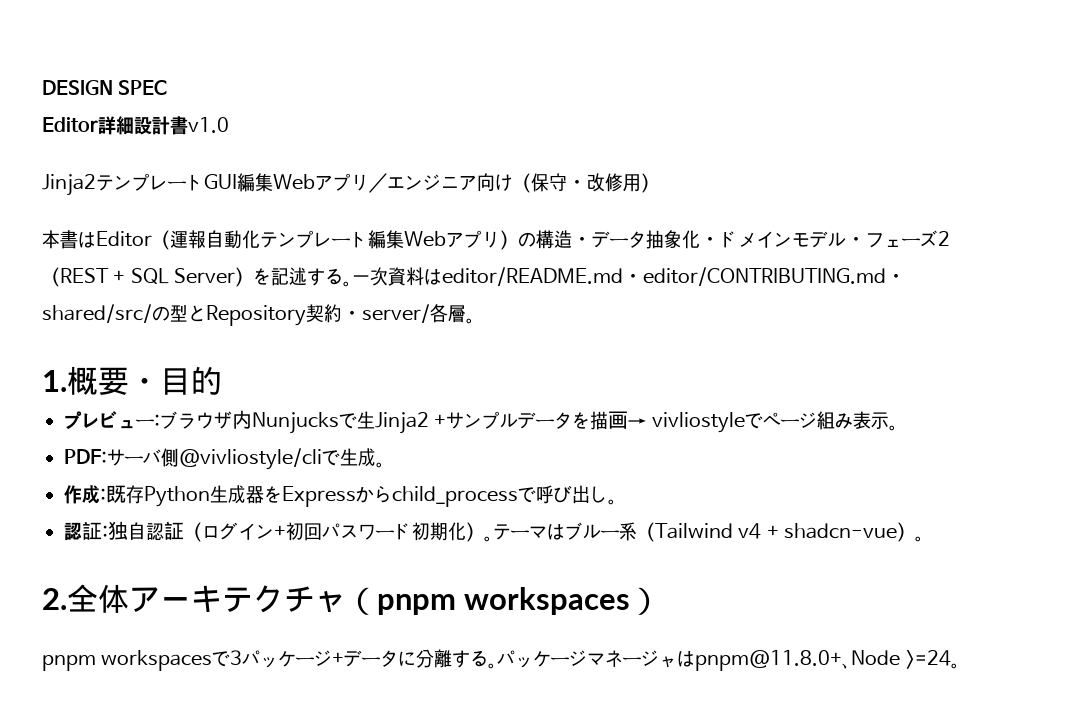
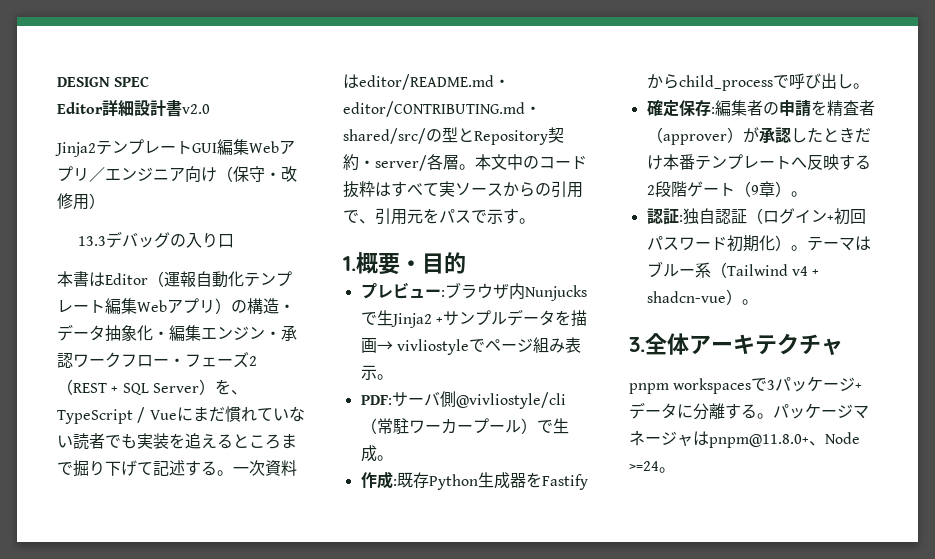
[188,117,229,133] v1.0 -> [182,104,210,114] v2.0
(659, 183) none -> [77,231,234,248] // 13.3デバッグの入り口
[720,231,846,248] ドメインモデル -> [169,325,297,341] [57,352,169,368] 編集エンジン・承認ワークフロー
(272, 276) none -> [230,390,247,395] [57,406,305,424] [57,433,297,449] [57,460,153,477] 、TypeScript / Vueにまだ慣れていない読者でも実装を追えるところまで掘り下げて
(475, 321) none -> [475,154,587,170] [343,181,583,198] [343,208,535,225] 本文中のコード抜粋はすべて実ソースからの引用で、引用元をパスで示す。
(322, 459) none -> [360,418,537,434] （常駐ワーカープール）
[282,486,356,507] Express -> [541,474,588,490] Fastify
(617, 502) none -> [646,99,875,117] [646,127,871,145] [646,154,871,170] [646,181,807,197] // 確定保存:編集者の申請を精査者（approver）が承認したときだけ本番テンプレートへ反映する2段階ゲート（9章）。
[42,588,67,610] 2. -> [629,337,645,352] 3.
[346,587,662,615] （pnpm workspaces） -> (843, 346) none

